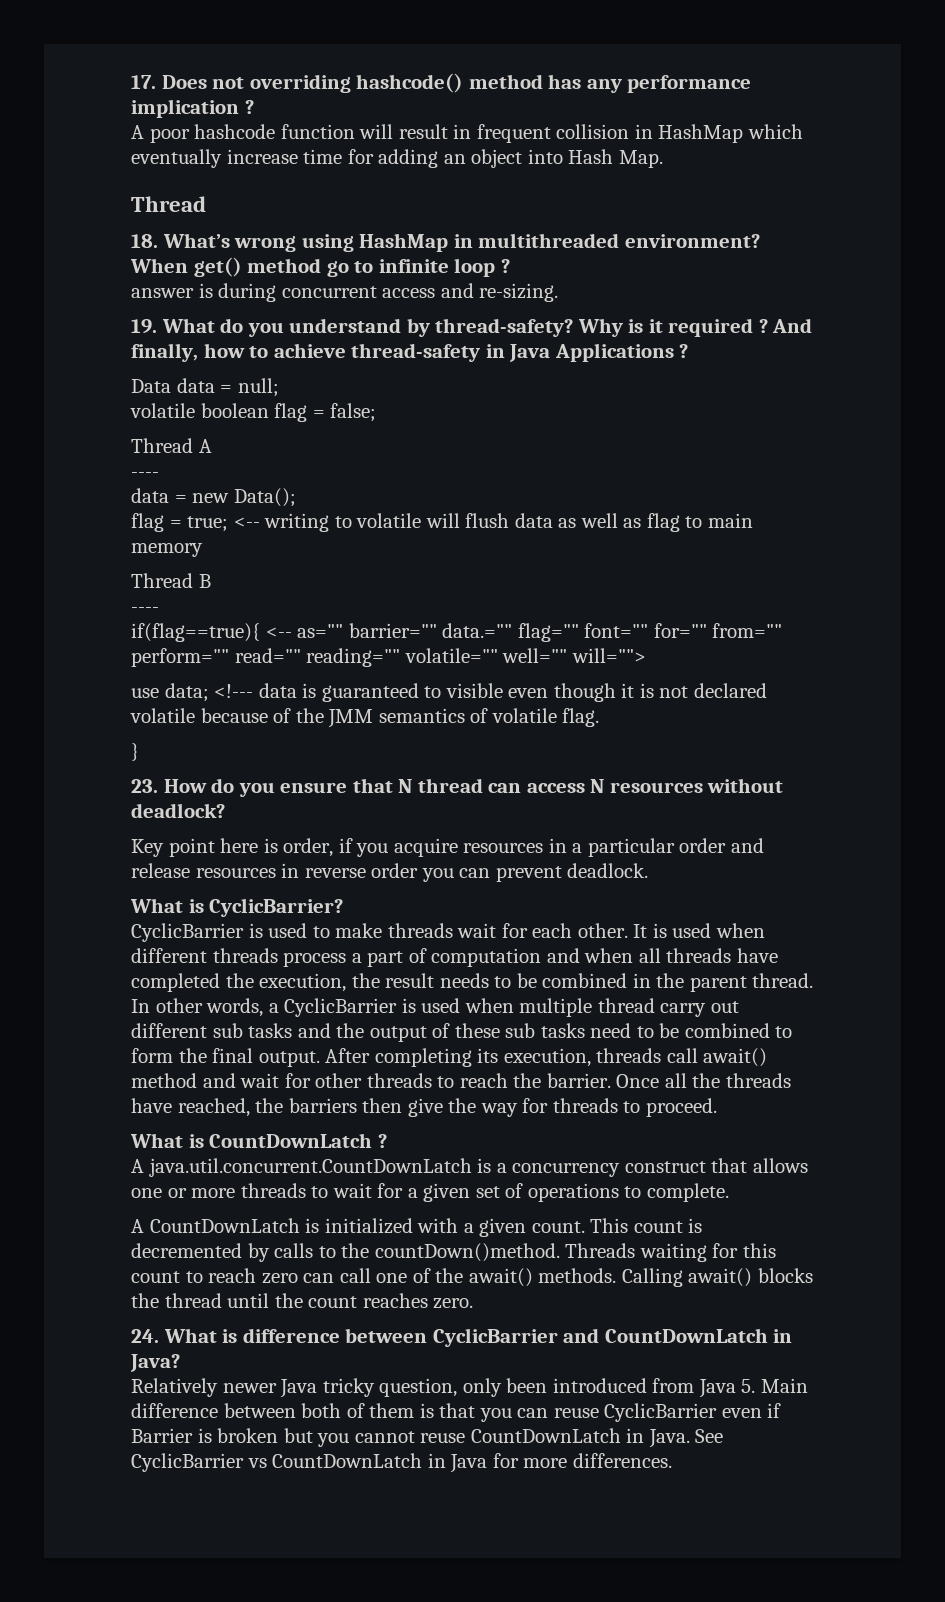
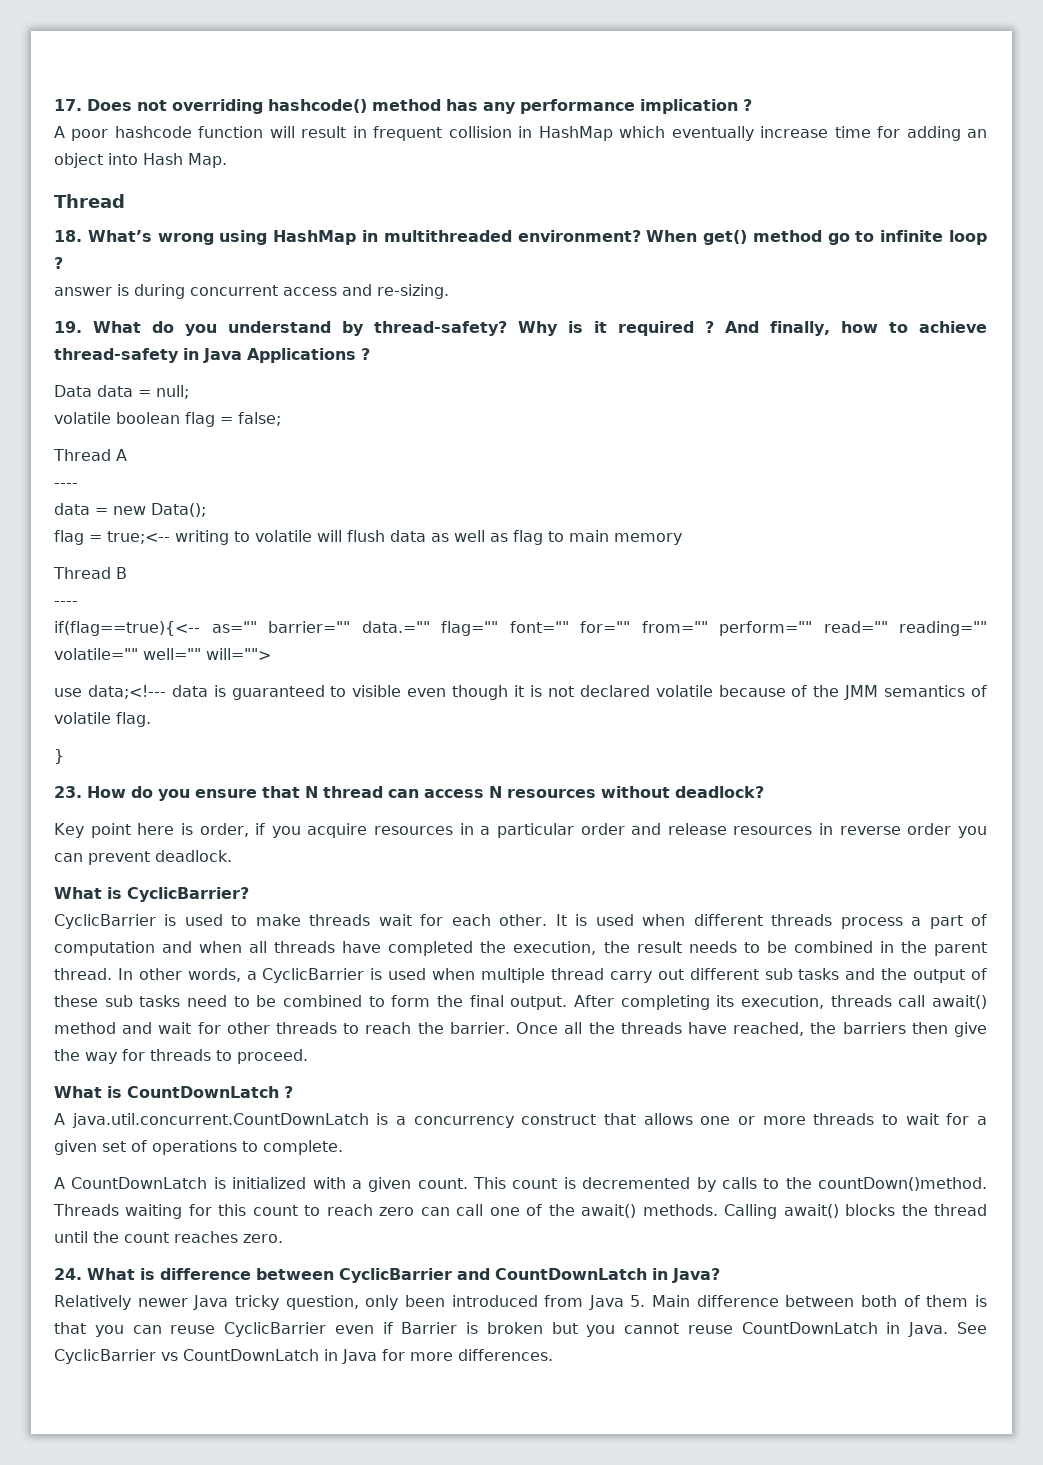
[187,516,260,532] true; <-- -> [107,531,170,544] true;<--
[131,623,292,642] if(flag==true){ <-- -> [54,621,200,636] if(flag==true){<--
[164,683,254,702] data; <!--- -> [87,685,166,699] data;<!---

